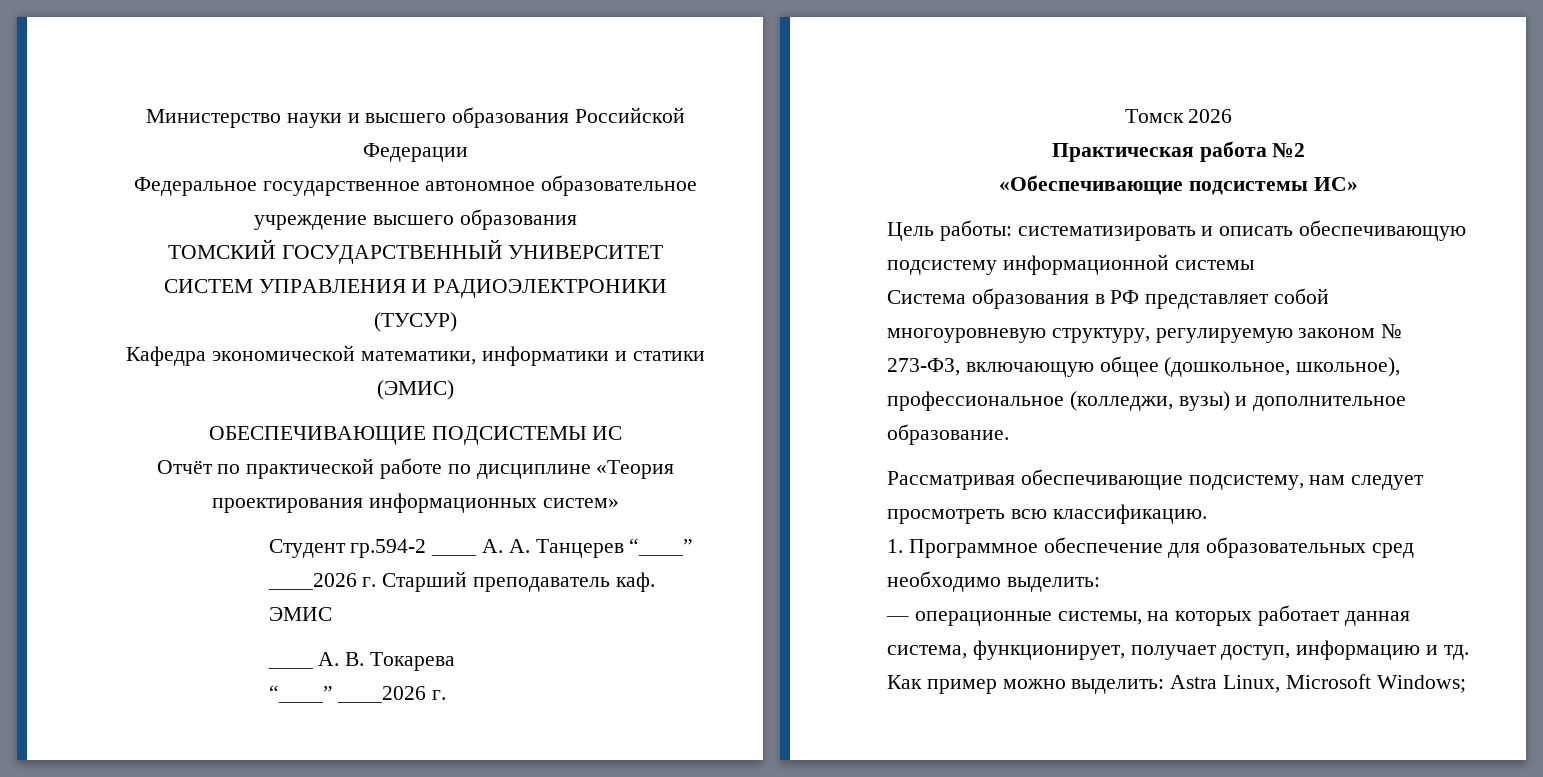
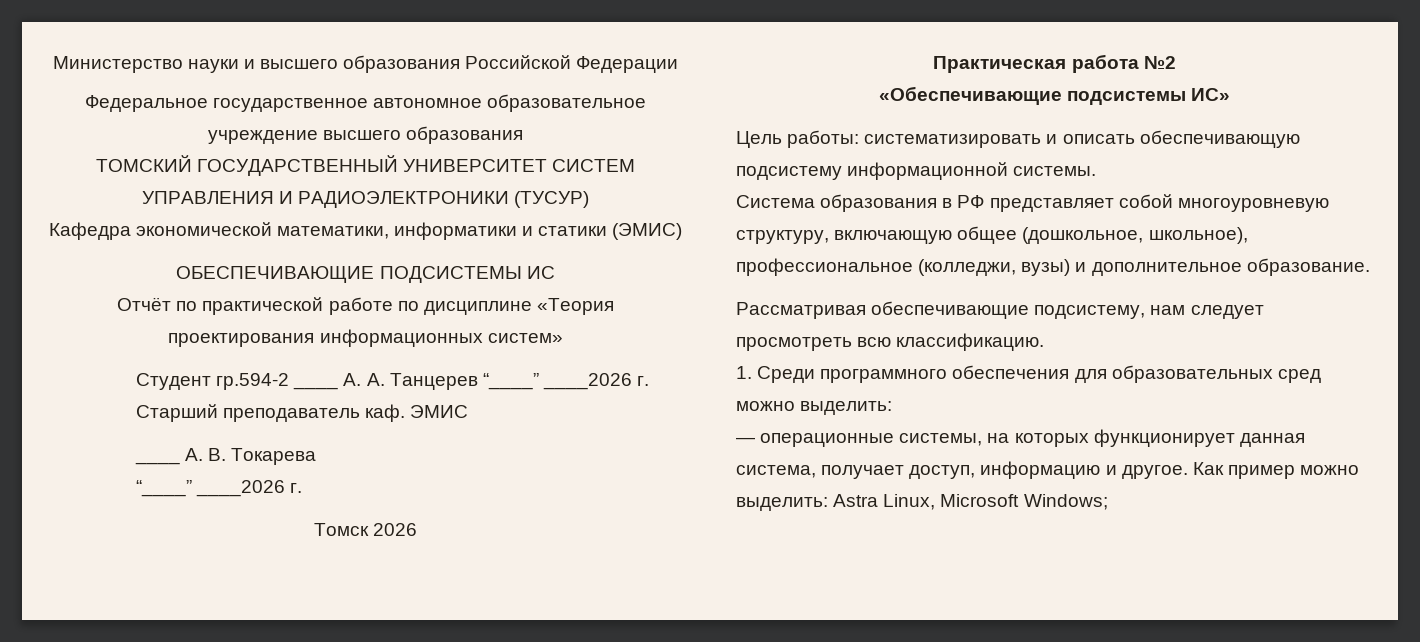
[1174,260,1254,270] системы -> [1013,166,1097,176] системы.
[1155,324,1403,343] [887,358,960,376] регулируемую законом № 273-ФЗ, -> (829, 237) none
[908,537,1163,558] Программное обеспечение -> [757,365,1070,383] Среди программного обеспечения
[887,571,1001,592] необходимо -> [736,401,795,411] можно
[1258,605,1341,626] работает -> [1093,429,1235,447] функционирует
[972,640,1125,660] функционирует, -> (816, 471) none
[1443,645,1469,660] тд. -> [1121,465,1188,479] другое.

